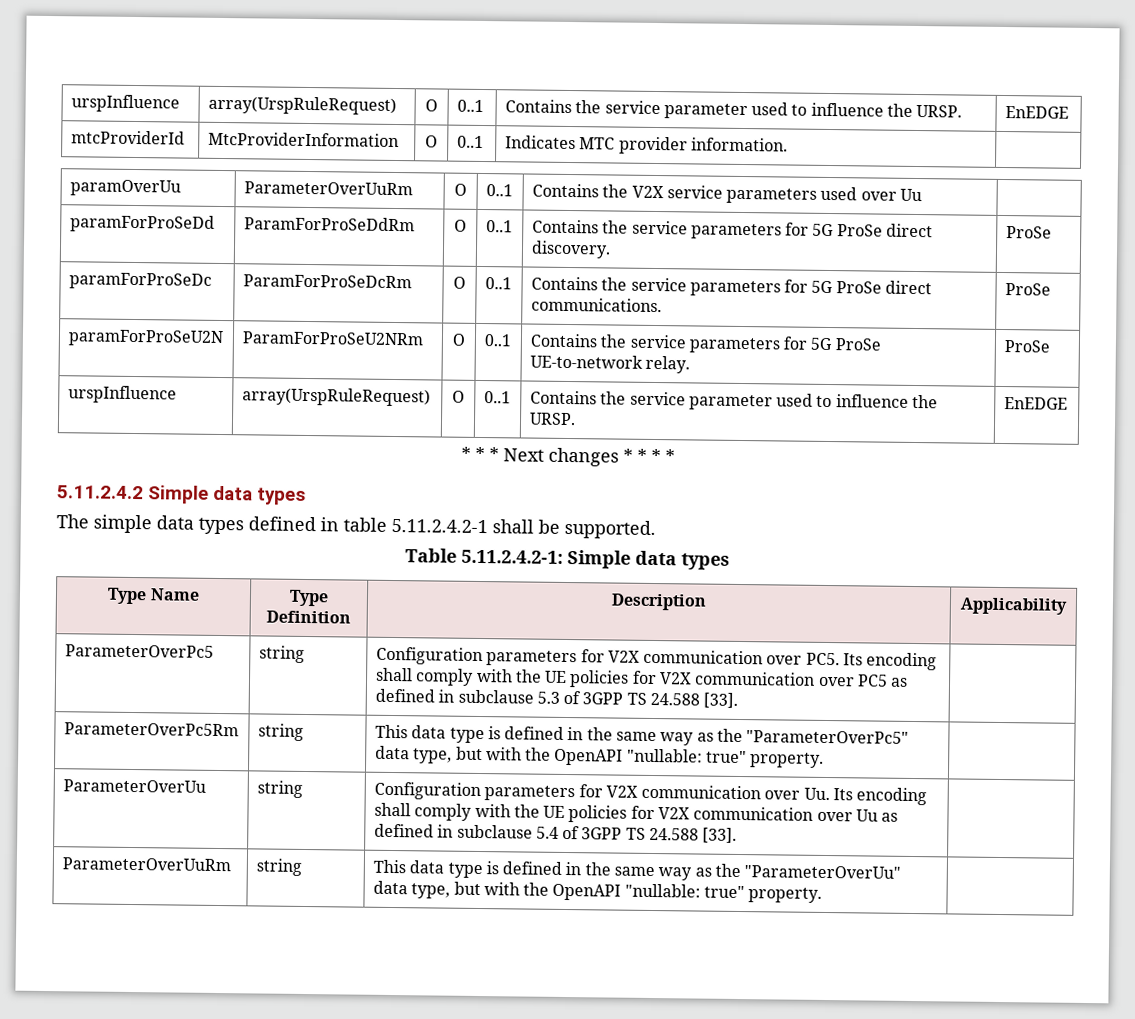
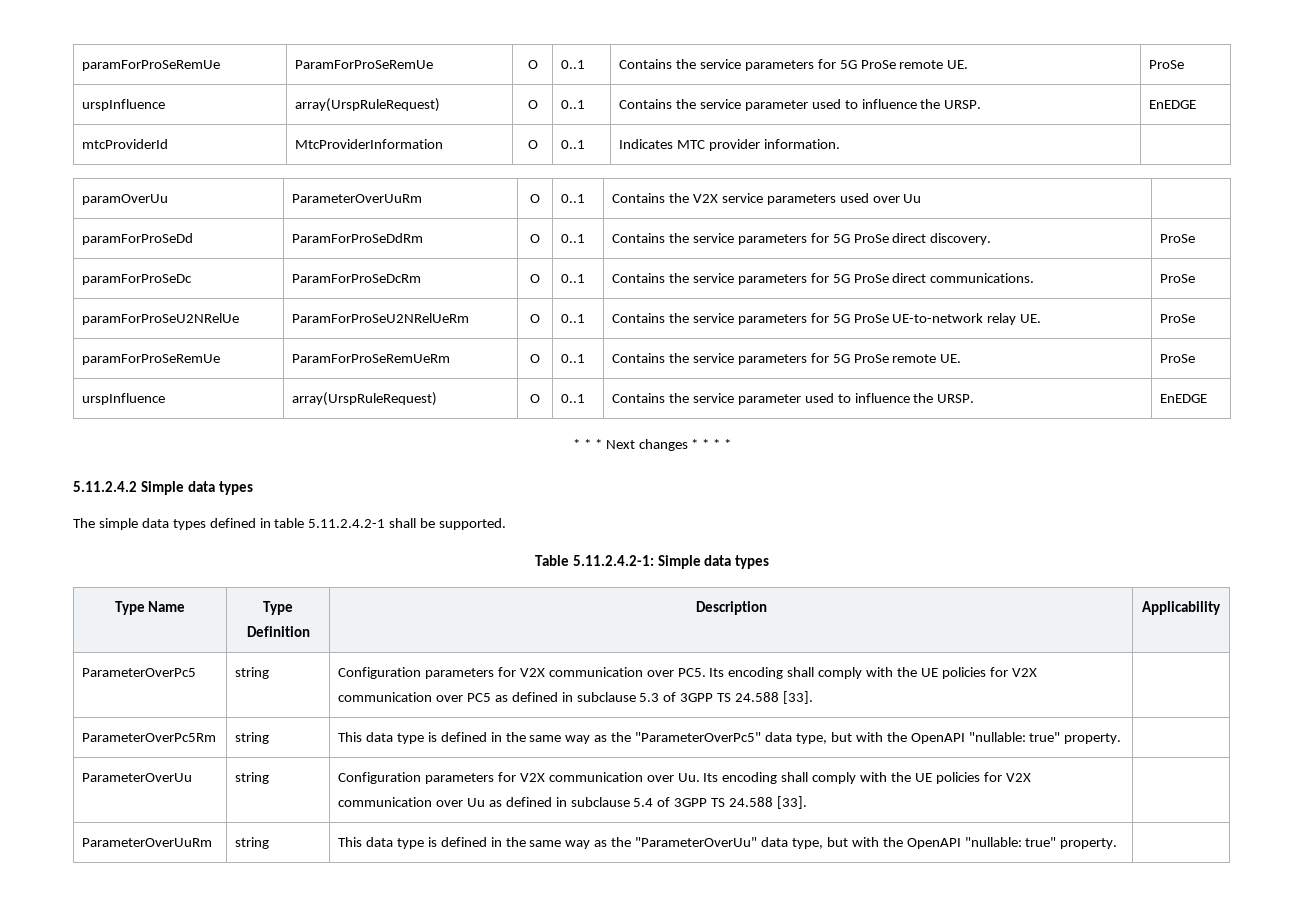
(70, 103) none -> [82,60,221,71] [295,60,434,69] [527,60,538,69] [561,60,586,69] [619,59,969,71] [1149,60,1185,69] paramForProSeRemUe | ParamForProSeRemUe | O | 0..1 | Contains the service parameters for 5G ProSe remote UE. | ProSe //
[67,329,224,348] [241,331,424,346] paramForProSeU2N | ParamForProSeU2NRm -> [82,313,240,325] [292,313,470,323] paramForProSeU2NRelUe | ParamForProSeU2NRelUeRm
[645,355,691,374] relay. -> [987,313,1042,325] [1160,314,1196,323] [82,354,221,365] [292,354,451,363] [530,354,540,363] [561,354,586,363] [612,353,962,365] relay UE. | ProSe // paramForProSeRemUe | ParamForProSeRemUeRm | O | 0..1 | Contains the service parameters for 5G ProSe remote UE.

